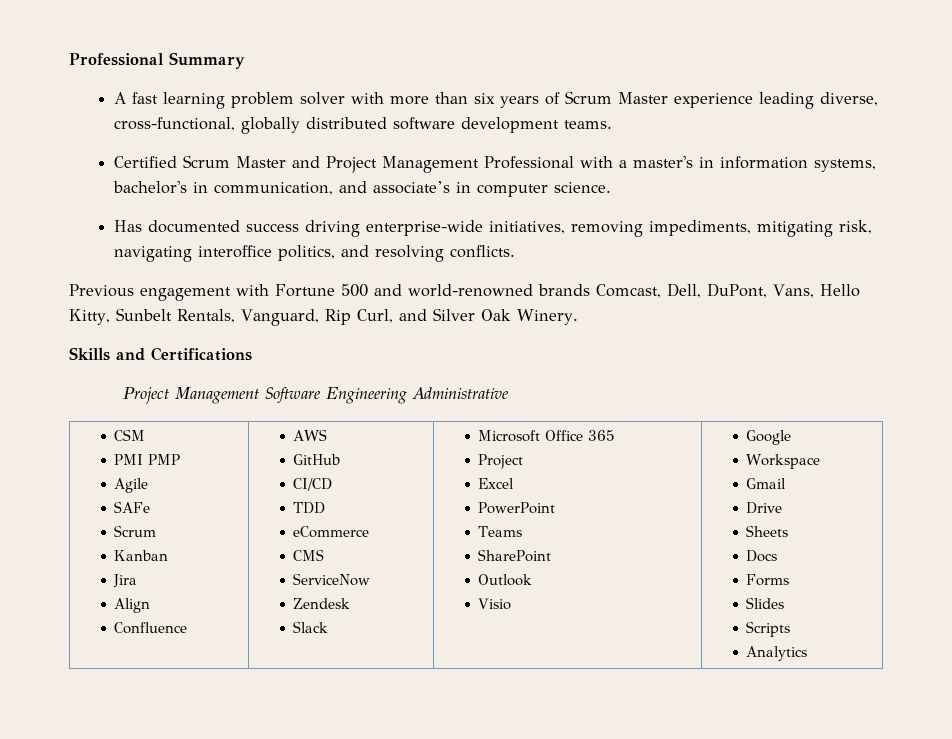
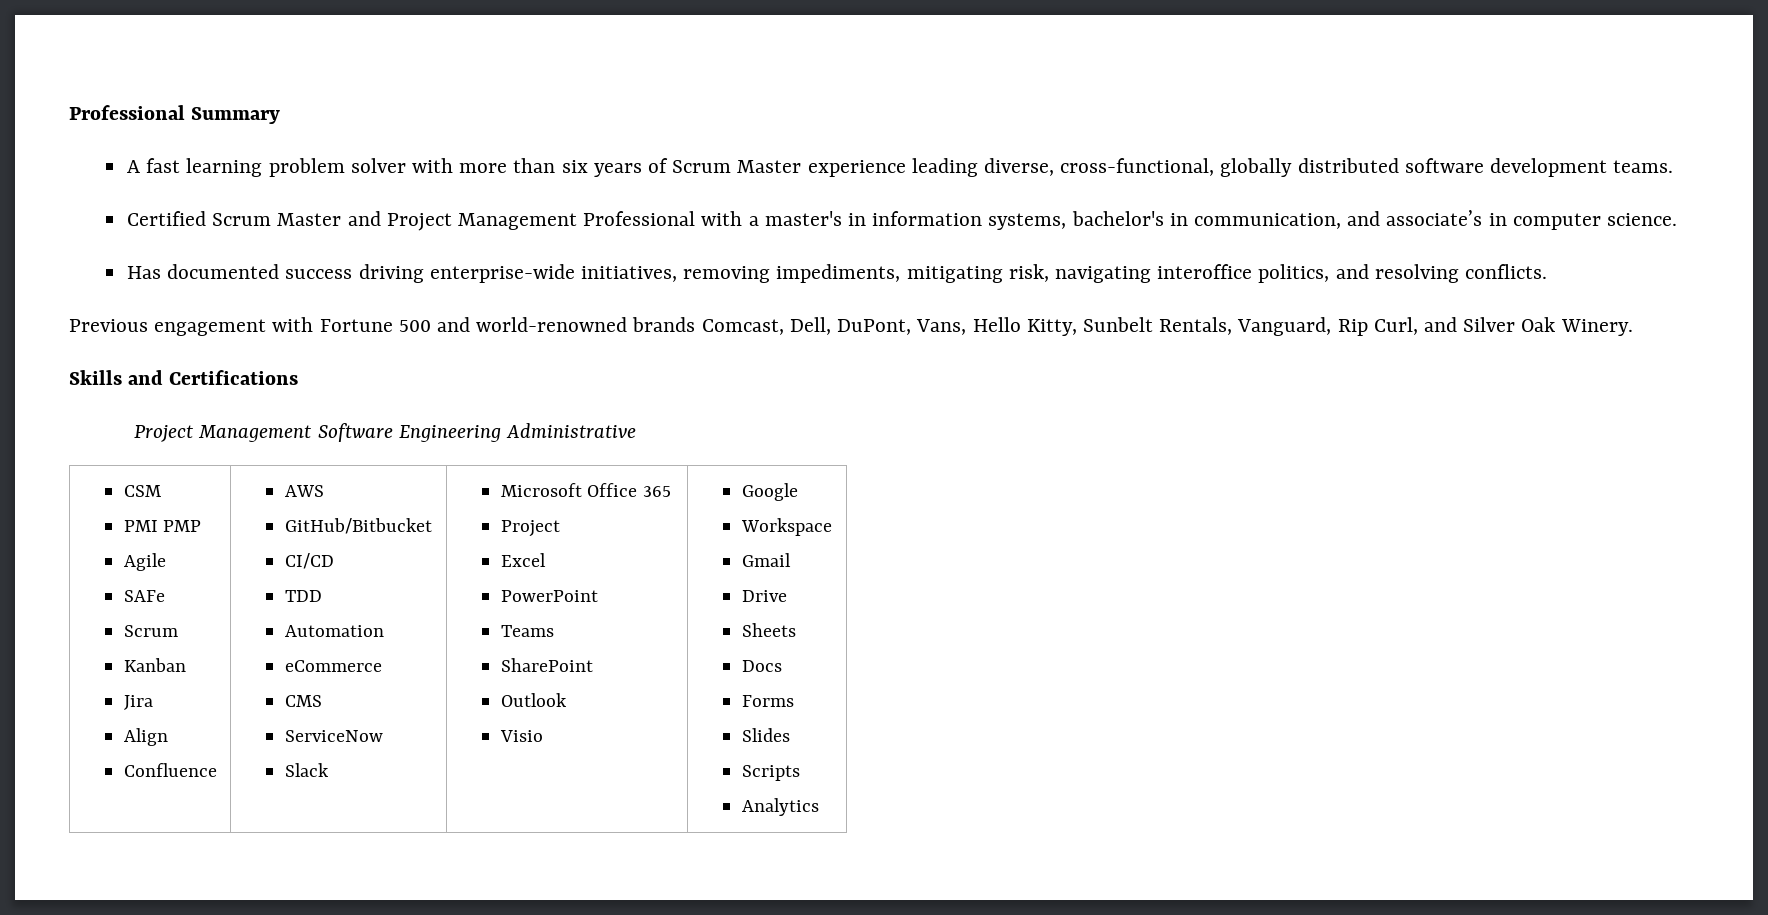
[293,454,341,465] GitHub -> [284,518,432,534] GitHub/Bitbucket
(326, 508) none -> [284,625,384,637] // Automation
[293,598,351,609] // Zendesk -> (383, 736) none

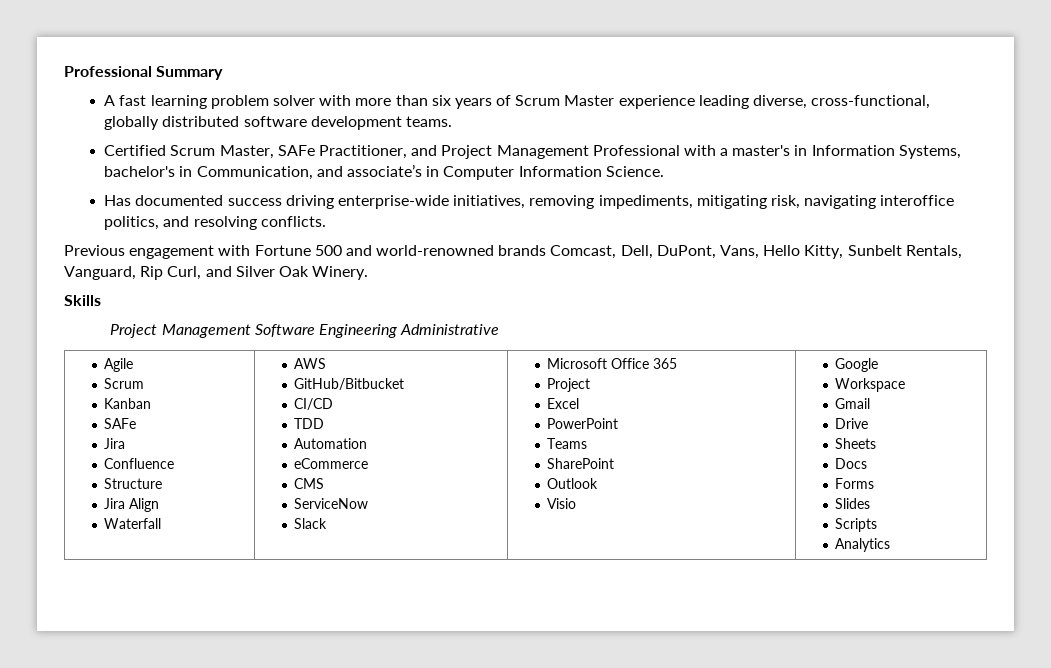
[277,213,342,226] Master -> [219,145,408,159] Master, SAFe Practitioner,
[872,211,1067,230] information systems, -> [811,145,961,159] Information Systems,
[1194,213,1342,229] communication, -> [196,166,313,180] Communication,
[1512,213,1678,230] computer science. -> [443,166,664,180] Computer Information Science.
[128,370,299,385] and Certifications -> (101, 300) none
[123,485,161,497] [123,520,202,532] CSM // PMI PMP // -> (500, 329) none
[123,590,165,602] // SAFe -> (134, 365) none
(186, 665) none -> [104,418,137,429] // SAFe
(153, 702) none -> [104,458,175,469] [104,478,163,489] [104,498,126,509] Confluence // Structure // Jira
[123,763,217,777] Confluence -> [104,518,162,529] Waterfall

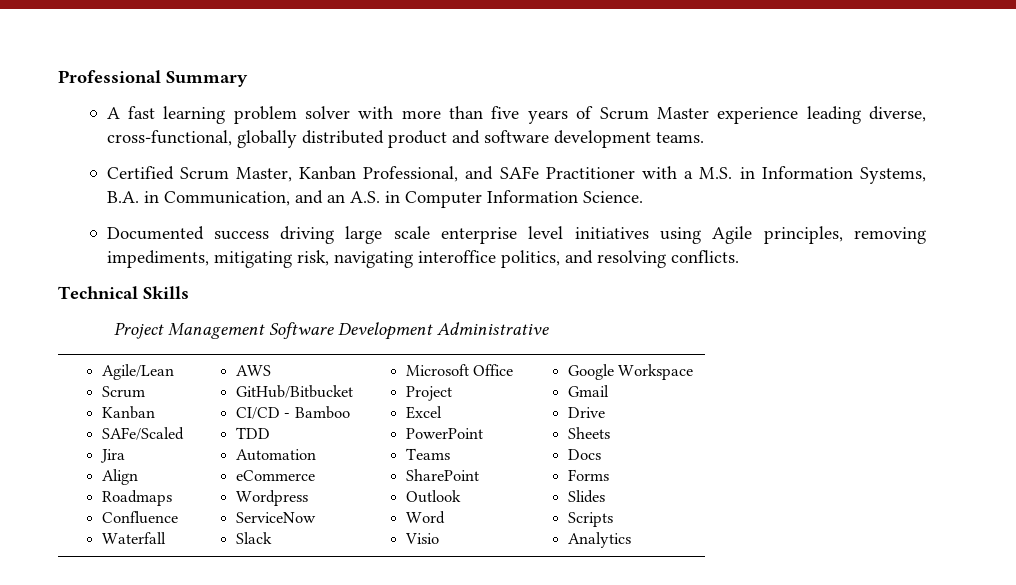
[431,95,451,106] six -> [491,106,520,119] five
(240, 121) none -> [387,130,480,148] product and
[277,145,680,159] SAFe Practitioner, and Project Management Professional -> [299,166,635,182] Kanban Professional, and SAFe Practitioner
[732,145,791,156] master's -> [699,167,733,179] M.S.
[104,166,176,177] bachelor's -> [106,191,139,203] B.A.
[347,164,423,177] associate’s -> [326,191,380,203] an A.S.
[104,195,526,209] Has documented success driving enterprise-wide initiatives, -> [106,226,843,244] Documented success driving large scale enterprise level initiatives using Agile principles,
[64,245,962,259] [64,266,369,280] Previous engagement with Fortune 500 and world-renowned brands Comcast, Dell, DuPont, Vans, Hello Kitty, Sunbelt Rentals, Vanguard, Rip Curl, and Silver Oak Winery. // -> [58,286,138,299] Technical
[318,324,397,338] Engineering -> [338,322,434,340] Development
[104,358,134,372] Agile -> [101,364,174,380] Agile/Lean
[104,418,137,429] [104,438,126,449] SAFe // Jira -> [101,427,184,440] [99,449,125,463] [101,469,138,485] [101,490,172,506] SAFe/Scaled // Jira // Align // Roadmaps
[104,478,163,489] [104,498,160,512] // Structure // Jira Align -> (178, 517) none
(334, 404) none -> [284,406,350,419] - Bamboo
[294,478,325,489] CMS -> [235,490,308,506] Wordpress
[653,358,678,369] 365 -> (514, 370) none
(599, 483) none -> [405,511,445,524] // Word
(879, 365) // -> (614, 372) none

